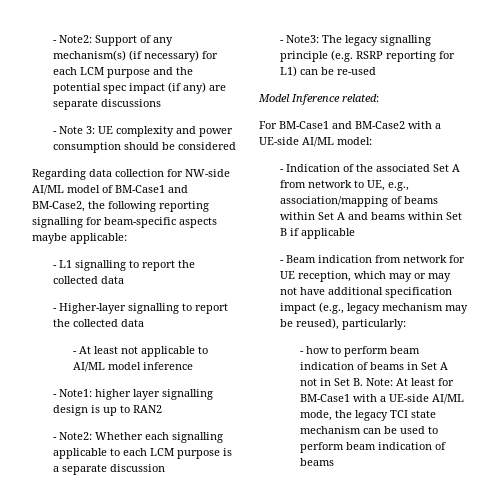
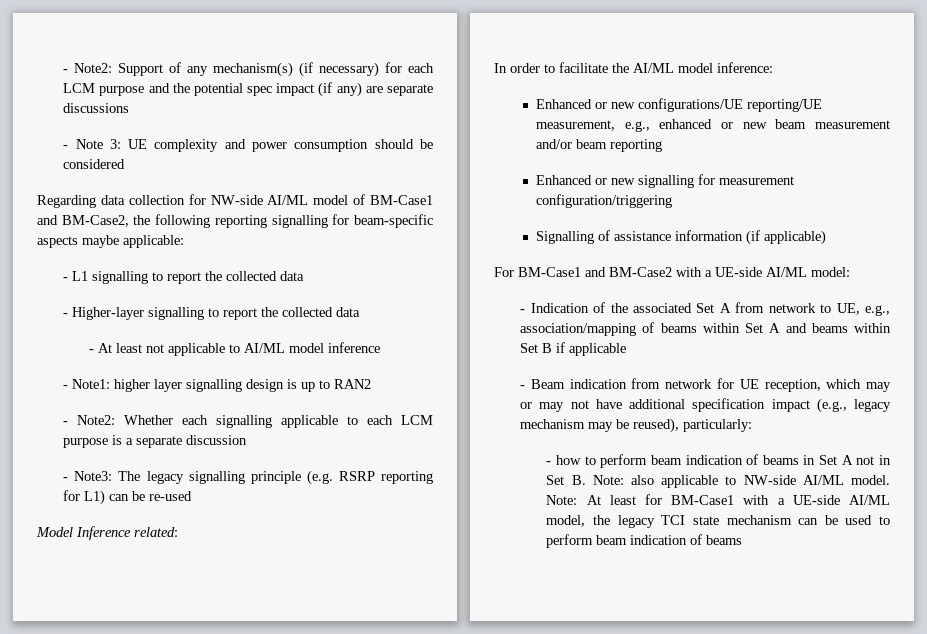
(379, 98) none -> [494,62,773,73] [536,98,823,112] [536,119,890,132] [536,139,663,152] [536,174,795,188] [536,194,673,208] [536,230,827,245] // In order to facilitate the AI/ML model inference: // Enhanced or new configurations/UE reporting/UE measurement, e.g., enhanced or new beam measurement and/or beam reporting // Enhanced or new signalling for measurement configuration/triggering // Signalling of assistance information (if applicable)
(394, 382) none -> [631,475,890,488] [546,495,578,505] also applicable to NW-side AI/ML model. Note:
[300,410,333,421] mode, -> [546,515,586,527] model,

